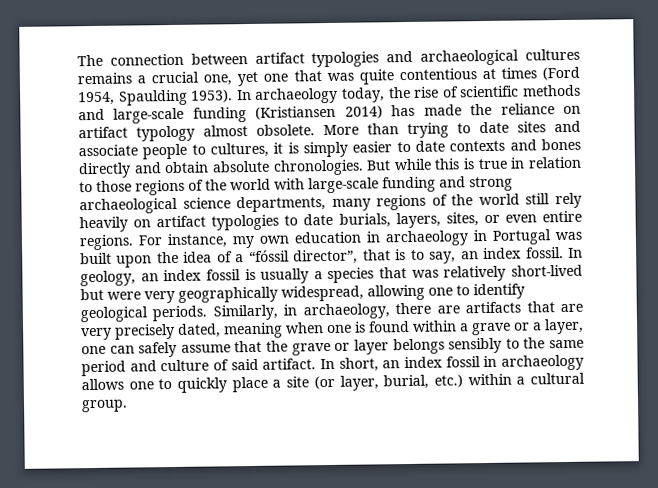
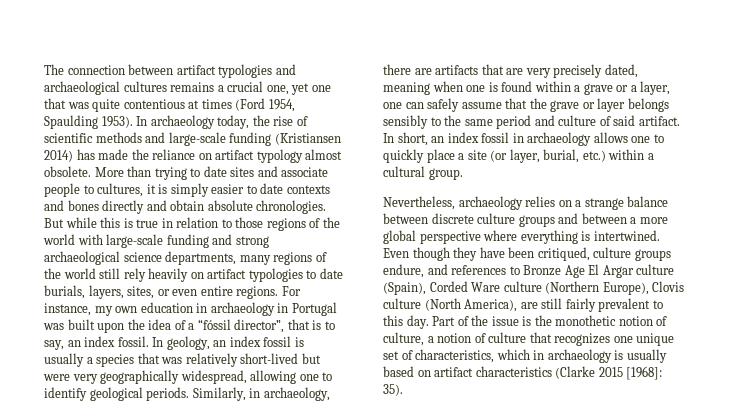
(128, 406) none -> [383,196,669,210] [383,213,668,227] [383,230,660,244] [383,247,671,261] [383,264,675,278] [383,281,685,295] [383,298,663,312] [383,315,668,329] [383,332,675,346] [383,349,667,363] [383,366,663,380] [383,384,403,396] // Nevertheless, archaeology relies on a strange balance between discrete culture groups and between a more global perspective where everything is intertwined. Even though they have been critiqued, culture groups endure, and references to Bronze Age El Argar culture (Spain), Corded Ware culture (Northern Europe), Clovis culture (North America), are still fairly prevalent to this day. Part of the issue is the monothetic notion of culture, a notion of culture that recognizes one unique set of characteristics, which in archaeology is usually based on artifact characteristics (Clarke 2015 [1968]: 35).

